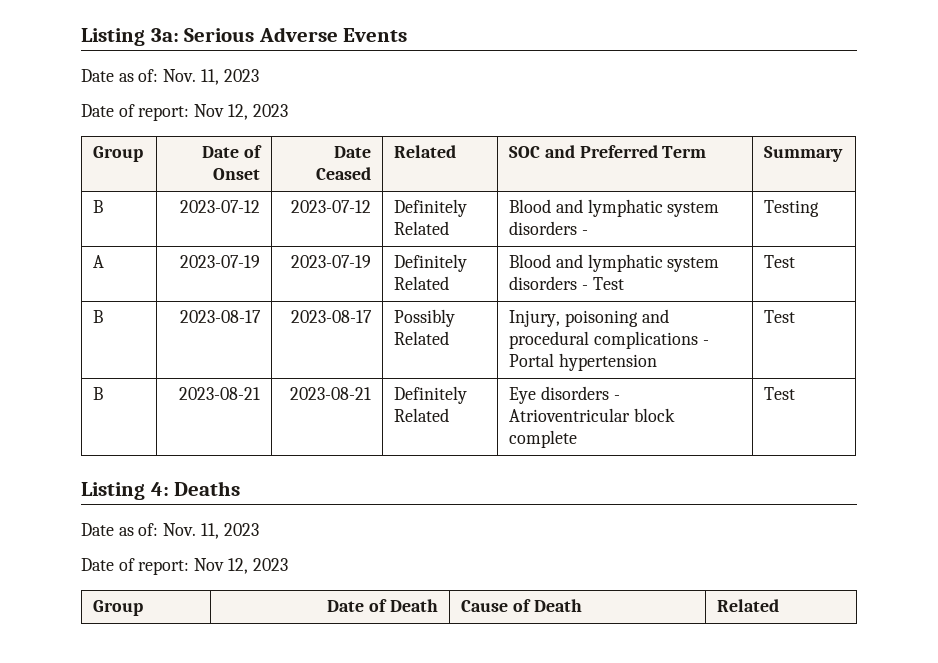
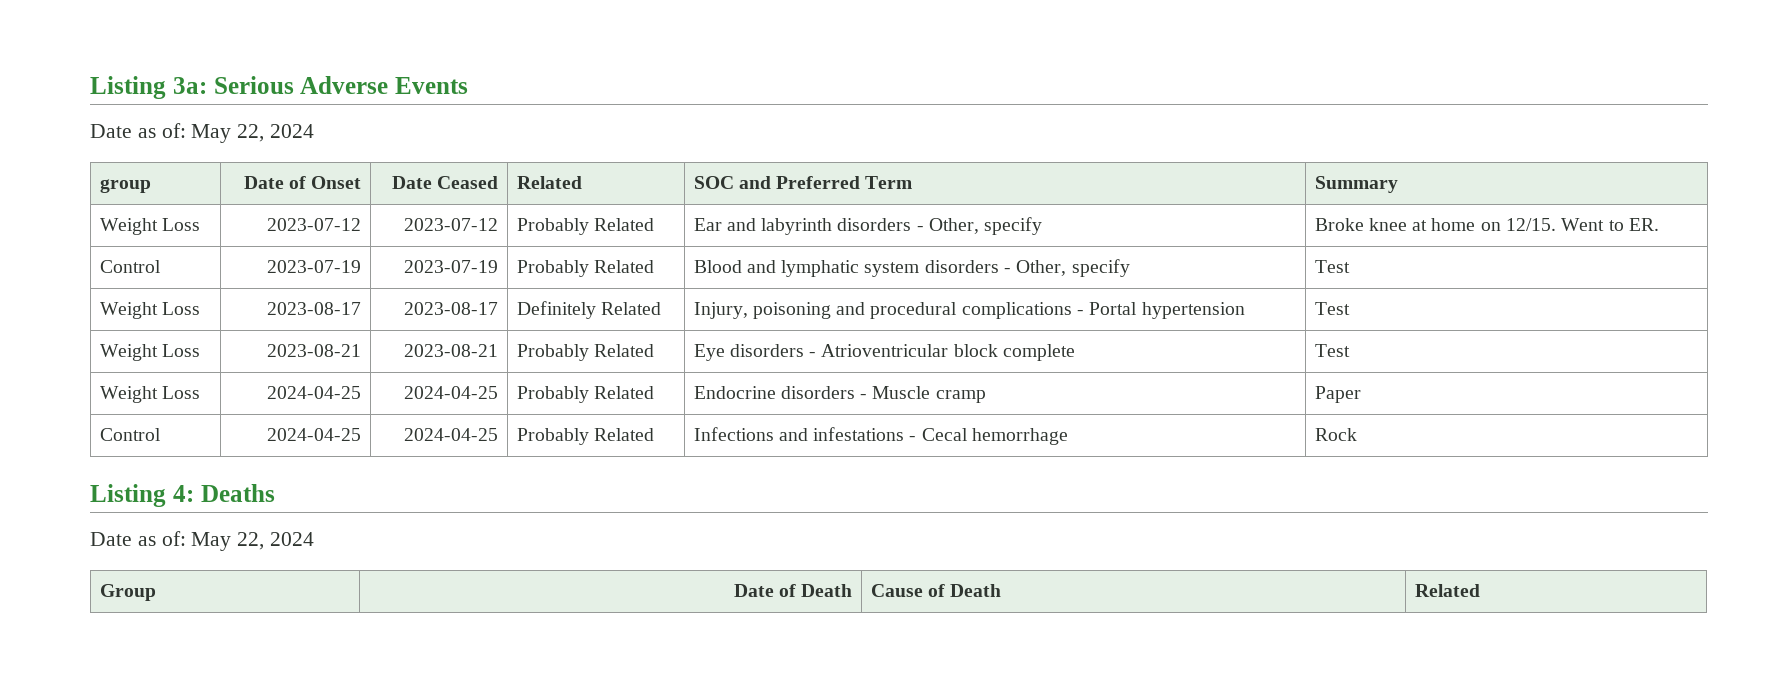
[163,69,259,85] [81,104,288,121] [93,146,144,162] Nov. 11, 2023 // Date of report: Nov 12, 2023 // Group -> [191,124,315,143] [99,179,151,193] May 22, 2024 // group
[93,200,104,213] B -> [99,218,200,235] Weight Loss
[394,199,468,217] [394,221,450,235] [509,199,720,217] [509,221,588,235] [764,200,820,217] [93,255,105,268] [179,255,260,268] [290,255,371,268] [394,254,468,272] [394,276,450,290] [509,254,720,272] [509,276,624,290] [764,255,796,268] [93,310,104,323] Definitely Related | Blood and lymphatic system disorders - | Testing // A | 2023-07-19 | 2023-07-19 | Definitely Related | Blood and lymphatic system disorders - Test | Test // B -> [516,218,654,235] [693,217,1043,235] [1314,218,1659,231] [99,260,161,273] [267,260,362,273] [404,260,499,273] [516,260,654,277] [693,259,1130,277] [1314,260,1350,273] [99,302,200,319] Probably Related | Ear and labyrinth disorders - Other, specify | Broke knee at home on 12/15. Went to ER. // Control | 2023-07-19 | 2023-07-19 | Probably Related | Blood and lymphatic system disorders - Other, specify | Test // Weight Loss
[394,309,456,327] Possibly -> [516,301,596,319] Definitely
[93,387,104,400] B -> [99,344,200,361] Weight Loss
[394,386,468,404] Definitely -> [516,344,589,361] Probably
(796, 393) none -> [99,386,200,403] [267,386,362,399] [404,386,499,399] [516,386,654,403] [693,386,986,403] [1314,386,1361,403] [99,428,161,441] [267,428,362,441] [404,428,499,441] [516,428,654,445] [693,427,1069,445] [1314,428,1357,441] // Weight Loss | 2024-04-25 | 2024-04-25 | Probably Related | Endocrine disorders - Muscle cramp | Paper // Control | 2024-04-25 | 2024-04-25 | Probably Related | Infections and infestations - Cecal hemorrhage | Rock
[163,523,259,539] [81,558,288,575] Nov. 11, 2023 // Date of report: Nov 12, 2023 -> [191,532,315,551] May 22, 2024

